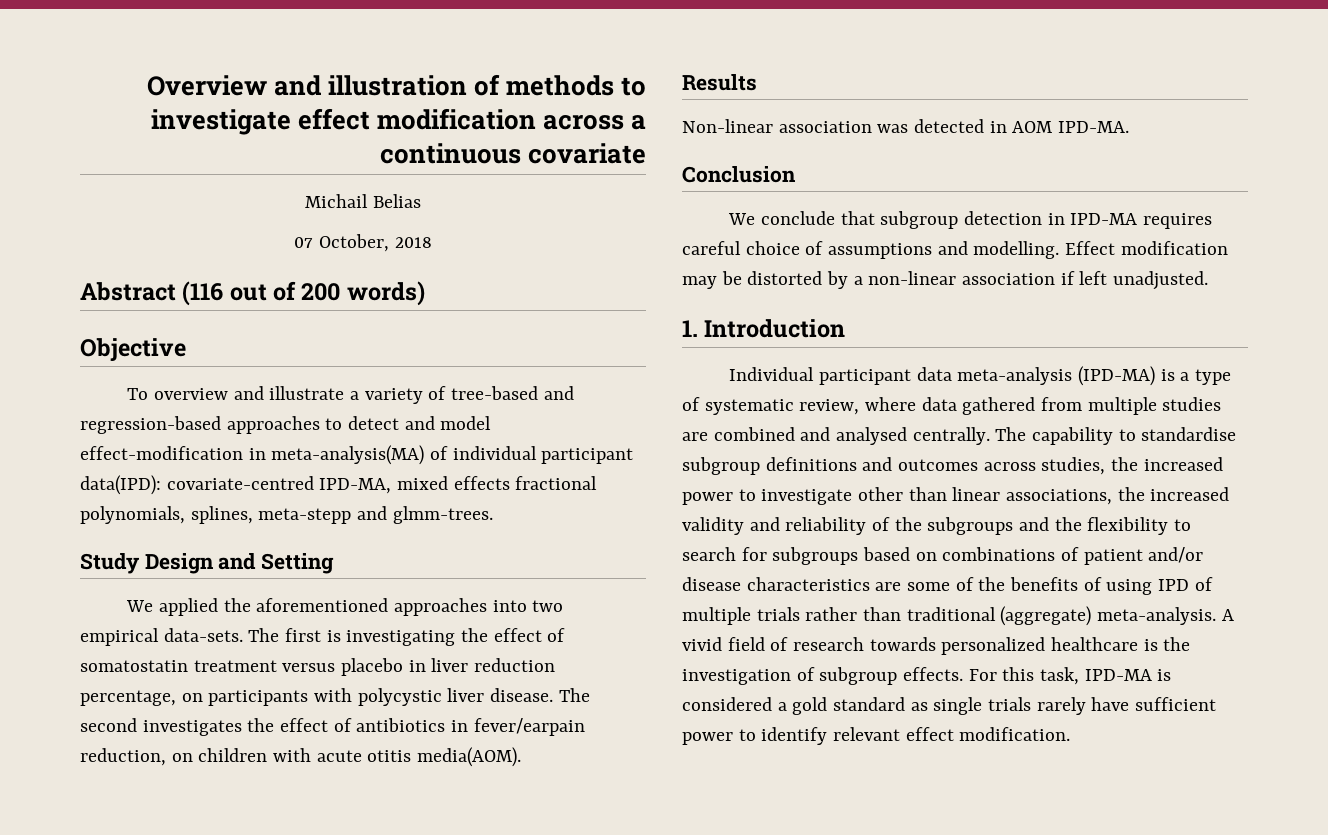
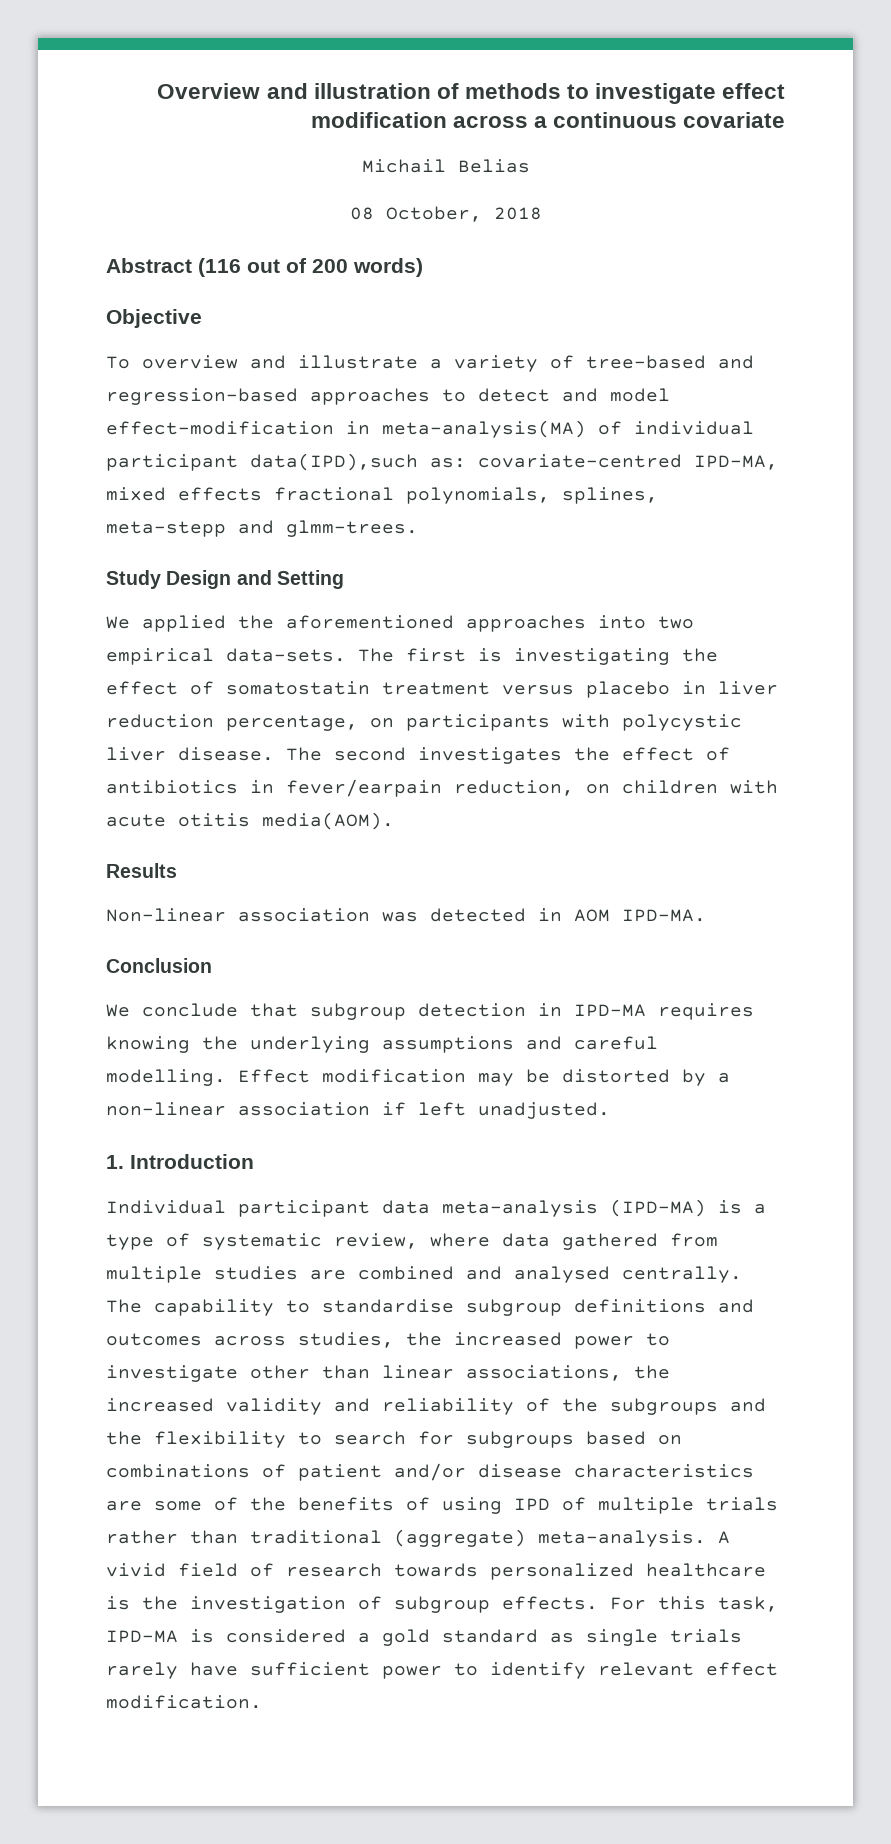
[294,237,314,248] 07 -> [349,207,374,220] 08
[80,475,161,495] data(IPD): -> [250,453,466,471] data(IPD),such as:
[682,241,824,255] careful choice of -> [106,1036,370,1053] knowing the underlying
(968, 248) none -> [574,1036,658,1050] careful

